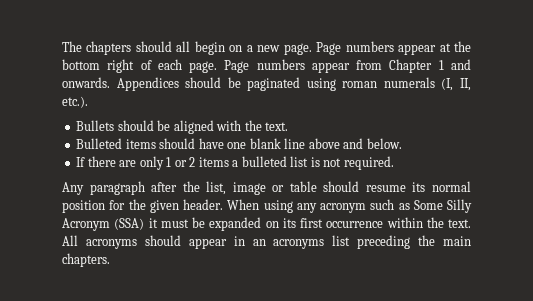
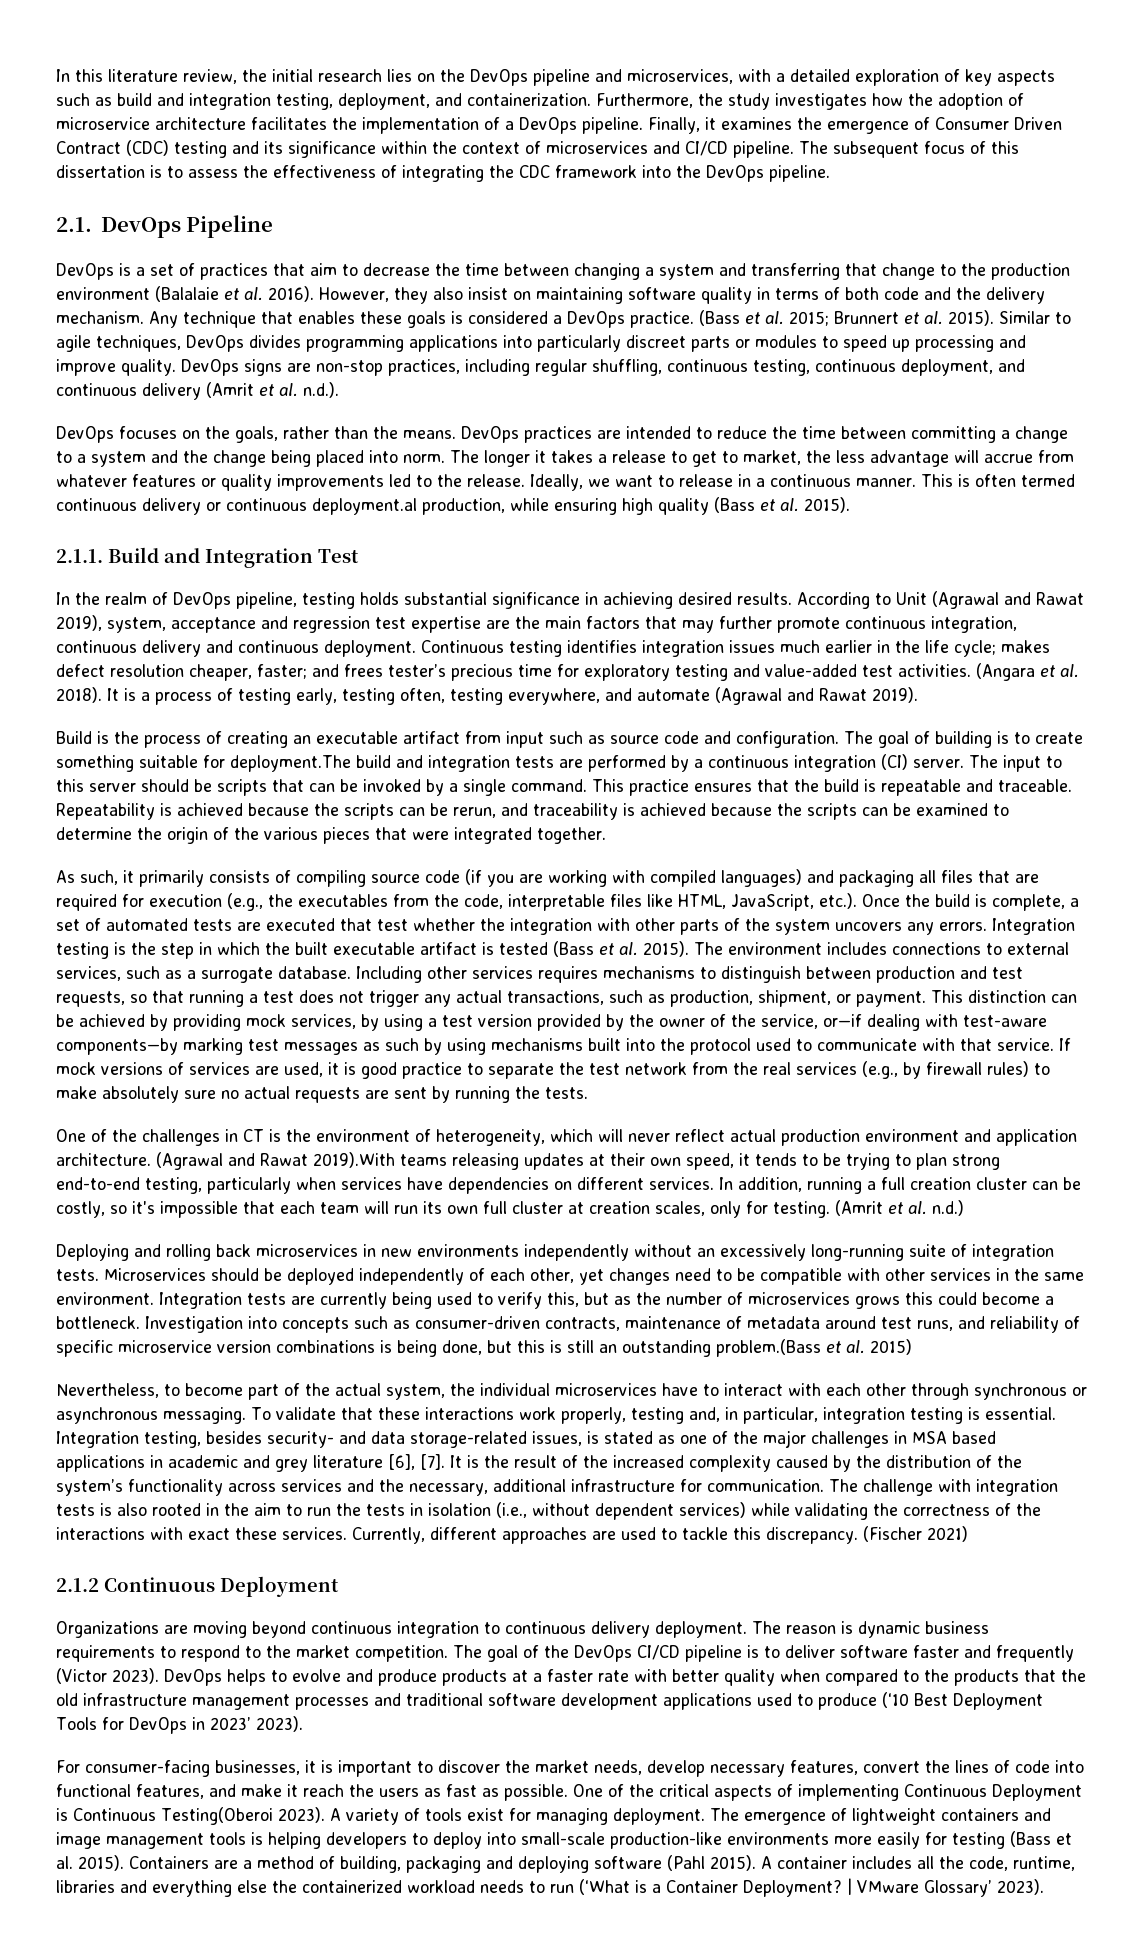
[62,41,471,55] [62,59,471,73] [62,77,471,91] [62,96,88,108] [76,120,289,134] [76,138,402,149] [76,156,394,170] [62,181,471,195] [62,199,472,213] [62,217,471,231] [62,235,471,249] [62,253,110,267] The chapters should all begin on a new page. Page numbers appear at the bottom right of each page. Page numbers appear from Chapter 1 and onwards. Appendices should be paginated using roman numerals (I, II, etc.). // Bullets should be aligned with the text. // Bulleted items should have one blank line above and below. // If there are only 1 or 2 items a bulleted list is not required. // Any paragraph after the list, image or table should resume its normal position for the given header. When using any acronym such as Some Silly Acronym (SSA) it must be expanded on its first occurrence within the text. All acronyms should appear in an acronyms list preceding the main chapters. -> [56,69,1055,86] [56,93,1024,110] [56,117,1062,134] [56,140,1019,158] [56,165,830,182] [56,215,274,238] [56,263,1070,280] [56,286,1045,304] [56,310,1071,328] [56,335,1026,352] [56,359,1025,376] [56,382,339,400] [56,426,1068,443] [56,450,1074,467] [56,474,1075,491] [56,497,850,515] [56,547,359,568] [56,591,1084,609] [56,615,1017,633] [56,640,1050,657] [56,663,1079,681] [56,687,918,705] [56,731,1083,748] [56,754,1062,772] [56,779,1072,796] [56,803,1009,820] [56,827,606,844] [56,869,1039,887] [56,893,1079,911] [56,918,1075,935] [56,941,1069,959] [56,966,1023,983] [56,990,1077,1007] [56,1014,1047,1031] [56,1038,1071,1055] [56,1061,1050,1079] [56,1086,588,1103] [56,1129,1077,1146] [56,1152,1000,1170] [56,1177,1081,1194] [56,1200,964,1218] [56,1244,1054,1261] [56,1268,1084,1285] [56,1292,1054,1309] [56,1316,1080,1333] [56,1339,912,1357] [56,1383,1087,1400] [56,1407,1056,1424] [56,1430,996,1448] [56,1454,1022,1472] [56,1479,1058,1496] [56,1502,1041,1520] [56,1526,968,1544] [56,1576,339,1597] [56,1621,989,1638] [56,1645,1074,1662] [56,1668,1086,1686] [56,1692,1043,1710] [56,1716,303,1734] [56,1760,1084,1777] [56,1784,1082,1801] [56,1807,1051,1825] [56,1831,1072,1849] [56,1855,1075,1873] [56,1878,1044,1897] In this literature review, the initial research lies on the DevOps pipeline and microservices, with a detailed exploration of key aspects such as build and integration testing, deployment, and containerization. Furthermore, the study investigates how the adoption of microservice architecture facilitates the implementation of a DevOps pipeline. Finally, it examines the emergence of Consumer Driven Contract (CDC) testing and its significance within the context of microservices and CI/CD pipeline. The subsequent focus of this dissertation is to assess the effectiveness of integrating the CDC framework into the DevOps pipeline. // 2.1. DevOps Pipeline // DevOps is a set of practices that aim to decrease the time between changing a system and transferring that change to the production environment (Balalaie et al. 2016). However, they also insist on maintaining software quality in terms of both code and the delivery mechanism. Any technique that enables these goals is considered a DevOps practice. (Bass et al. 2015; Brunnert et al. 2015). Similar to agile techniques, DevOps divides programming applications into particularly discreet parts or modules to speed up processing and improve quality. DevOps signs are non-stop practices, including regular shuffling, continuous testing, continuous deployment, and continuous delivery (Amrit et al. n.d.). // DevOps focuses on the goals, rather than the means. DevOps practices are intended to reduce the time between committing a change to a system and the change being placed into norm. The longer it takes a release to get to market, the less advantage will accrue from whatever features or quality improvements led to the release. Ideally, we want to release in a continuous manner. This is often termed continuous delivery or continuous deployment.al production, while ensuring high quality (Bass et al. 2015). // 2.1.1. Build and Integration Test // In the realm of DevOps pipeline, testing holds substantial significance in achieving desired results. According to Unit (Agrawal and Rawat 2019), system, acceptance and regression test expertise are the main factors that may further promote continuous integration, continuous delivery and continuous deployment. Continuous testing identifies integration issues much earlier in the life cycle; makes defect resolution cheaper, faster; and frees tester’s precious time for exploratory testing and value-added test activities. (Angara et al. 2018). It is a process of testing early, testing often, testing everywhere, and automate (Agrawal and Rawat 2019). // Build is the process of creating an executable artifact from input such as source code and configuration. The goal of building is to create something suitable for deployment.The build and integration tests are performed by a continuous integration (CI) server. The input to this server should be scripts that can be invoked by a single command. This practice ensures that the build is repeatable and traceable. Repeatability is achieved because the scripts can be rerun, and traceability is achieved because the scripts can be examined to determine the origin of the various pieces that were integrated together. // As such, it primarily consists of compiling source code (if you are working with compiled languages) and packaging all files that are required for execution (e.g., the executables from the code, interpretable files like HTML, JavaScript, etc.). Once the build is complete, a set of automated tests are executed that test whether the integration with other parts of the system uncovers any errors. Integration testing is the step in which the built executable artifact is tested (Bass et al. 2015). The environment includes connections to external services, such as a surrogate database. Including other services requires mechanisms to distinguish between production and test requests, so that running a test does not trigger any actual transactions, such as production, shipment, or payment. This distinction can be achieved by providing mock services, by using a test version provided by the owner of the service, or—if dealing with test-aware components—by marking test messages as such by using mechanisms built into the protocol used to communicate with that service. If mock versions of services are used, it is good practice to separate the test network from the real services (e.g., by firewall rules) to make absolutely sure no actual requests are sent by running the tests. // One of the challenges in CT is the environment of heterogeneity, which will never reflect actual production environment and application architecture. (Agrawal and Rawat 2019).With teams releasing updates at their own speed, it tends to be trying to plan strong end-to-end testing, particularly when services have dependencies on different services. In addition, running a full creation cluster can be costly, so it's impossible that each team will run its own full cluster at creation scales, only for testing. (Amrit et al. n.d.) // Deploying and rolling back microservices in new environments independently without an excessively long-running suite of integration tests. Microservices should be deployed independently of each other, yet changes need to be compatible with other services in the same environment. Integration tests are currently being used to verify this, but as the number of microservices grows this could become a bottleneck. Investigation into concepts such as consumer-driven contracts, maintenance of metadata around test runs, and reliability of specific microservice version combinations is being done, but this is still an outstanding problem.(Bass et al. 2015) // Nevertheless, to become part of the actual system, the individual microservices have to interact with each other through synchronous or asynchronous messaging. To validate that these interactions work properly, testing and, in particular, integration testing is essential. Integration testing, besides security- and data storage-related issues, is stated as one of the major challenges in MSA based applications in academic and grey literature [6], [7]. It is the result of the increased complexity caused by the distribution of the system’s functionality across services and the necessary, additional infrastructure for communication. The challenge with integration tests is also rooted in the aim to run the tests in isolation (i.e., without dependent services) while validating the correctness of the interactions with exact these services. Currently, different approaches are used to tackle this discrepancy. (Fischer 2021) // 2.1.2 Continuous Deployment // Organizations are moving beyond continuous integration to continuous delivery deployment. The reason is dynamic business requirements to respond to the market competition. The goal of the DevOps CI/CD pipeline is to deliver software faster and frequently (Victor 2023). DevOps helps to evolve and produce products at a faster rate with better quality when compared to the products that the old infrastructure management processes and traditional software development applications used to produce (‘10 Best Deployment Tools for DevOps in 2023’ 2023). // For consumer-facing businesses, it is important to discover the market needs, develop necessary features, convert the lines of code into functional features, and make it reach the users as fast as possible. One of the critical aspects of implementing Continuous Deployment is Continuous Testing(Oberoi 2023). A variety of tools exist for managing deployment. The emergence of lightweight containers and image management tools is helping developers to deploy into small-scale production-like environments more easily for testing (Bass et al. 2015). Containers are a method of building, packaging and deploying software (Pahl 2015). A container includes all the code, runtime, libraries and everything else the containerized workload needs to run (‘What is a Container Deployment? | VMware Glossary’ 2023).

